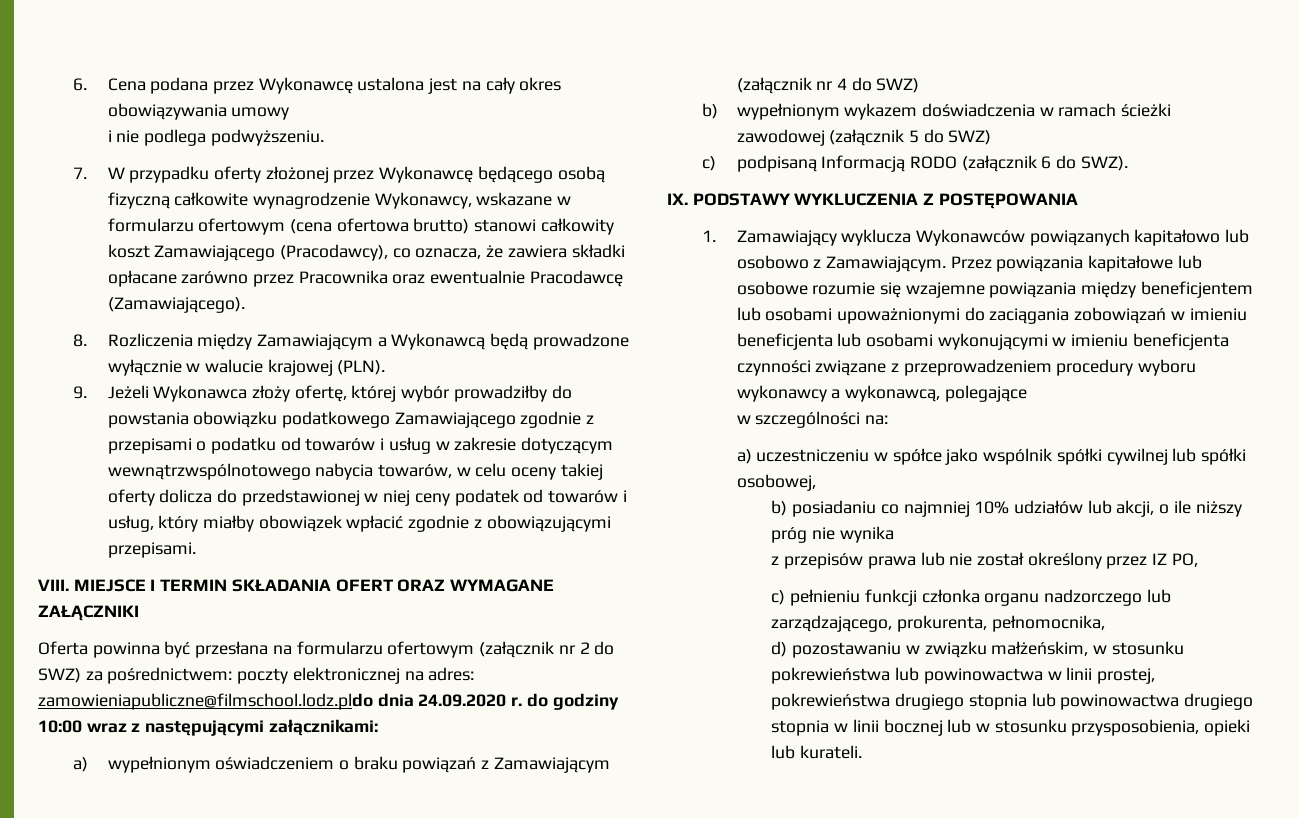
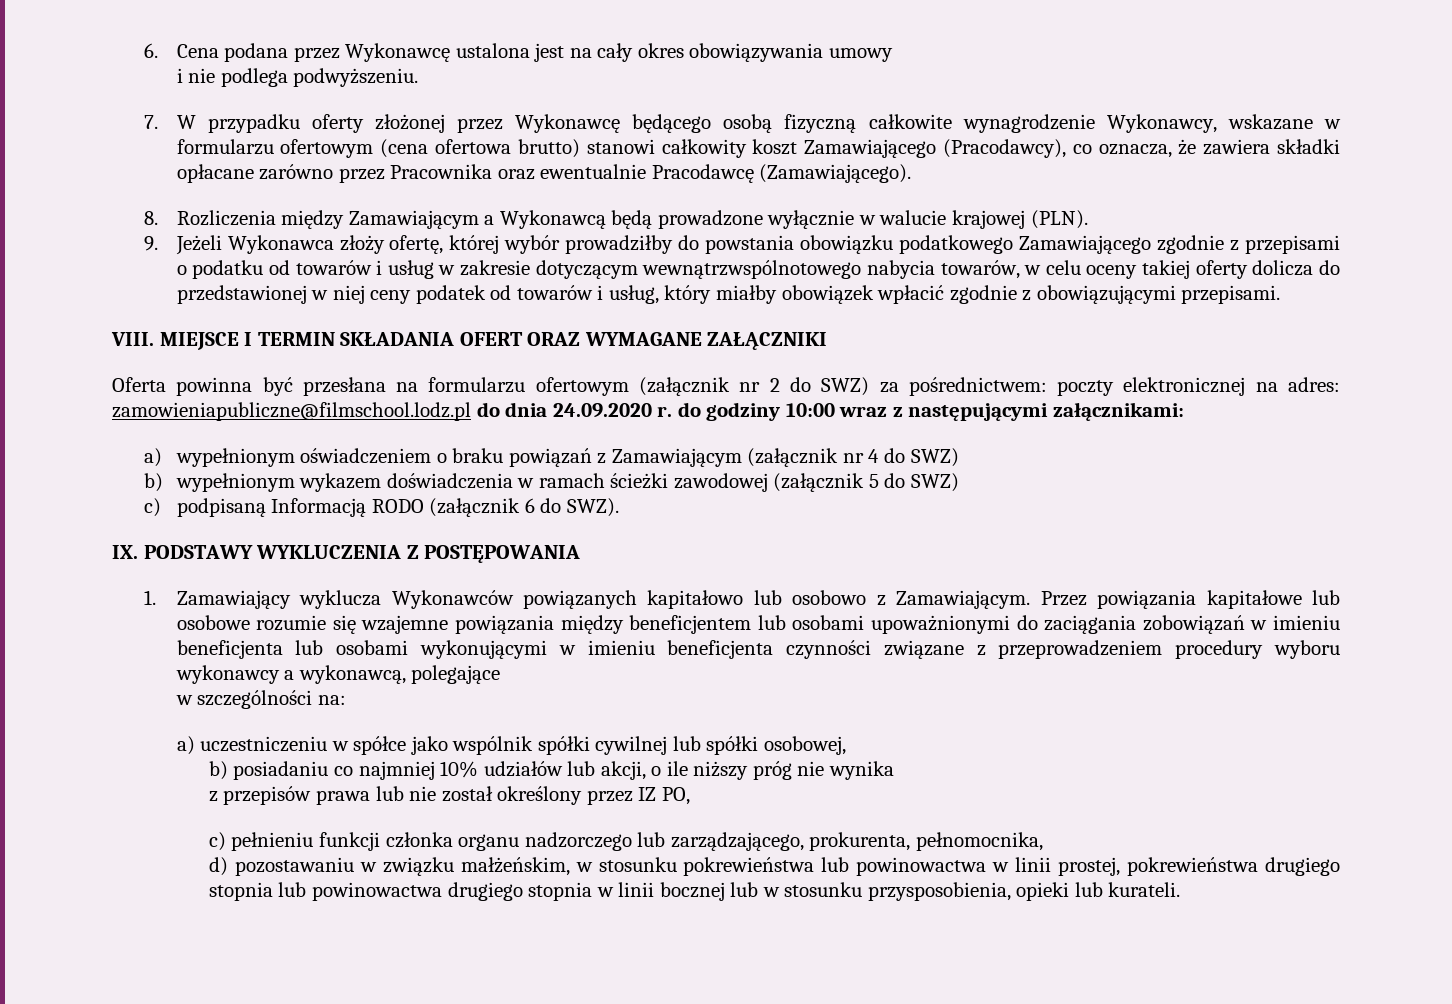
[38,693,373,710] zamowieniapubliczne@filmschool.lodz.pldo -> [112,402,500,421] zamowieniapubliczne@filmschool.lodz.pl do

